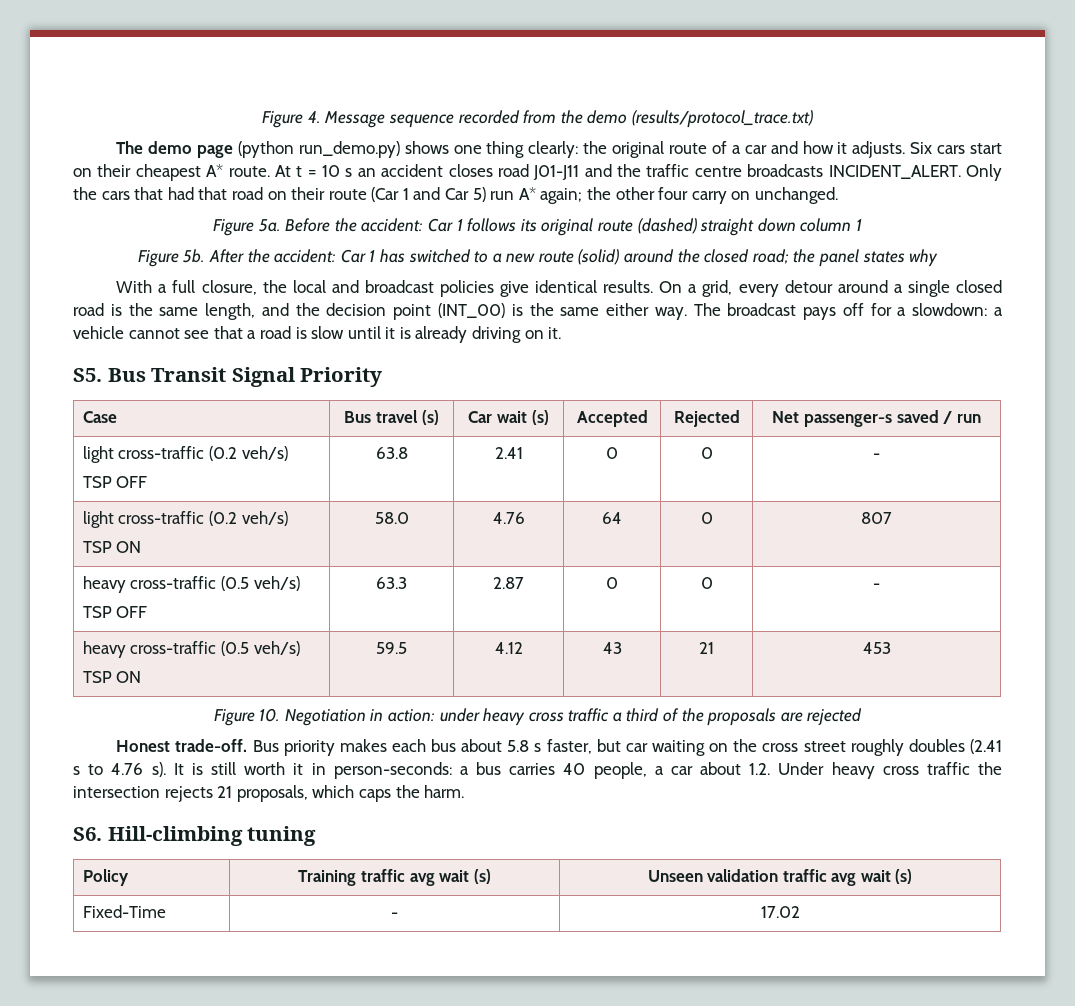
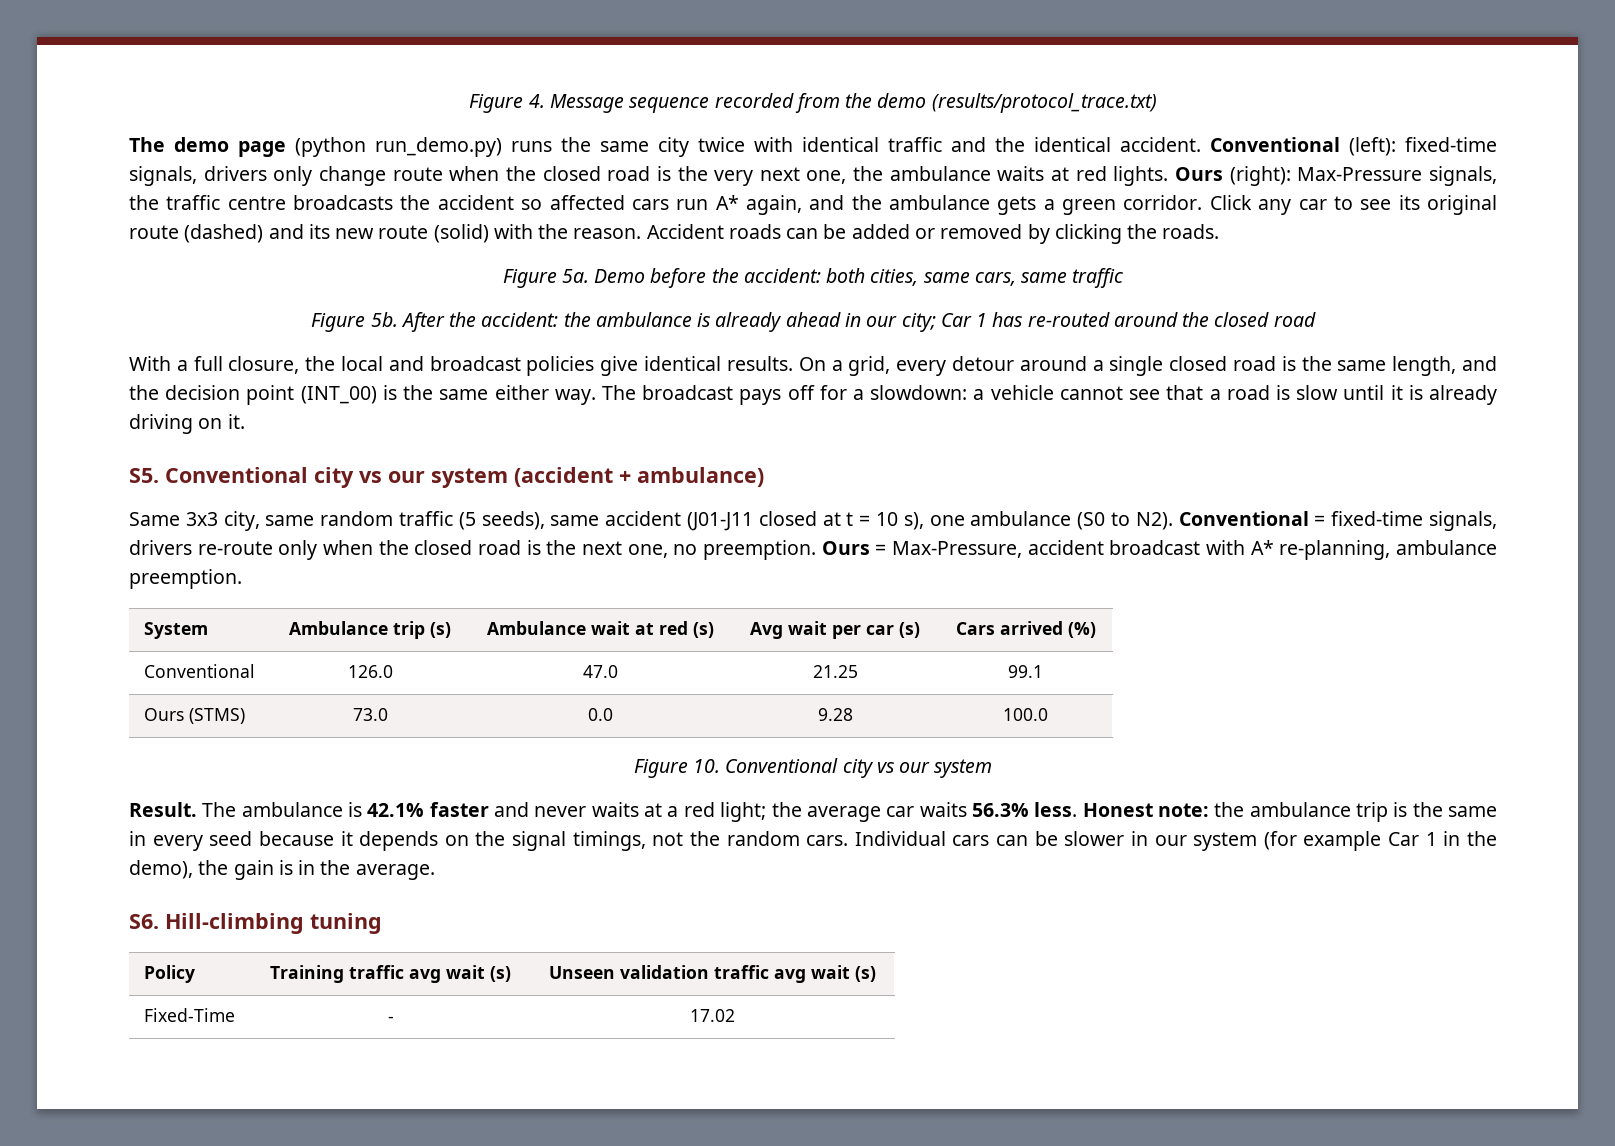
[404,141,1003,158] [73,164,1003,181] [73,187,838,204] [213,218,862,236] shows one thing clearly: the original route of a car and how it adjusts. Six cars start on their cheapest A* route. At t = 10 s an accident closes road J01-J11 and the traffic centre broadcasts INCIDENT_ALERT. Only the cars that had that road on their route (Car 1 and Car 5) run A* again; the other four carry on unchanged. // Figure 5a. Before the accident: Car 1 follows its original route (dashed) straight down column 1 -> [511,137,1497,157] [129,166,1498,186] [129,195,1497,215] [129,224,1220,244] [502,268,1124,288] runs the same city twice with identical traffic and the identical accident. Conventional (left): fixed-time signals, drivers only change route when the closed road is the very next one, the ambulance waits at red lights. Ours (right): Max-Pressure signals, the traffic centre broadcasts the accident so affected cars run A* again, and the ambulance gets a green corridor. Click any car to see its original route (dashed) and its new route (solid) with the reason. Accident roads can be added or removed by clicking the roads. // Figure 5a. Demo before the accident: both cities, same cars, same traffic
[340,249,939,267] Car 1 has switched to a new route (solid) around the closed road; the panel states why -> [563,312,1316,332] the ambulance is already ahead in our city; Car 1 has re-routed around the closed road
[107,367,383,387] [82,411,117,423] [344,410,439,425] [468,410,549,425] [576,410,648,427] [673,410,740,427] [772,410,981,427] [82,446,288,463] [82,476,148,488] [375,447,408,459] [494,447,523,459] [605,447,618,459] [700,447,713,459] [872,453,880,459] [82,511,288,528] [82,541,142,553] [374,512,409,524] [492,512,525,524] [601,512,622,524] [700,512,713,524] [860,512,892,524] [82,576,300,593] [82,606,148,618] [376,577,407,589] [493,577,524,589] [605,577,618,589] [700,577,713,589] [872,583,880,589] [82,641,300,658] [82,671,142,683] [376,642,407,654] [494,642,523,654] [602,642,622,654] [698,642,714,654] [862,642,891,654] [213,708,863,726] [116,739,1002,756] [73,762,1002,779] [73,785,465,802] Bus Transit Signal Priority // Case | Bus travel (s) | Car wait (s) | Accepted | Rejected | Net passenger-s saved / run // light cross-traffic (0.2 veh/s) // TSP OFF | 63.8 | 2.41 | 0 | 0 | - // light cross-traffic (0.2 veh/s) // TSP ON | 58.0 | 4.76 | 64 | 0 | 807 // heavy cross-traffic (0.5 veh/s) // TSP OFF | 63.3 | 2.87 | 0 | 0 | - // heavy cross-traffic (0.5 veh/s) // TSP ON | 59.5 | 4.12 | 43 | 21 | 453 // Figure 10. Negotiation in action: under heavy cross traffic a third of the proposals are rejected // Honest trade-off. Bus priority makes each bus about 5.8 s faster, but car waiting on the cross street roughly doubles (2.41 s to 4.76 s). It is still worth it in person-seconds: a bus carries 40 people, a car about 1.2. Under heavy cross traffic the intersection rejects 21 proposals, which caps the harm. -> [165,467,764,488] [129,511,1497,531] [129,540,1497,560] [129,569,242,589] [144,622,209,639] [289,621,452,639] [486,621,714,638] [750,621,920,639] [955,621,1096,638] [144,664,256,678] [347,665,393,678] [582,665,618,678] [812,665,858,678] [1008,665,1043,678] [144,708,246,724] [352,708,388,721] [587,708,613,721] [817,708,853,721] [1003,708,1048,721] [633,758,993,778] [129,802,1497,822] [129,831,1497,851] [129,860,435,880] Conventional city vs our system (accident + ambulance) // Same 3x3 city, same random traffic (5 seeds), same accident (J01-J11 closed at t = 10 s), one ambulance (S0 to N2). Conventional = fixed-time signals, drivers re-route only when the closed road is the next one, no preemption. Ours = Max-Pressure, accident broadcast with A* re-planning, ambulance preemption. // System | Ambulance trip (s) | Ambulance wait at red (s) | Avg wait per car (s) | Cars arrived (%) // Conventional | 126.0 | 47.0 | 21.25 | 99.1 // Ours (STMS) | 73.0 | 0.0 | 9.28 | 100.0 // Figure 10. Conventional city vs our system // Result. The ambulance is 42.1% faster and never waits at a red light; the average car waits 56.3% less. Honest note: the ambulance trip is the same in every seed because it depends on the signal timings, not the random cars. Individual cars can be slower in our system (for example Car 1 in the demo), the gain is in the average.

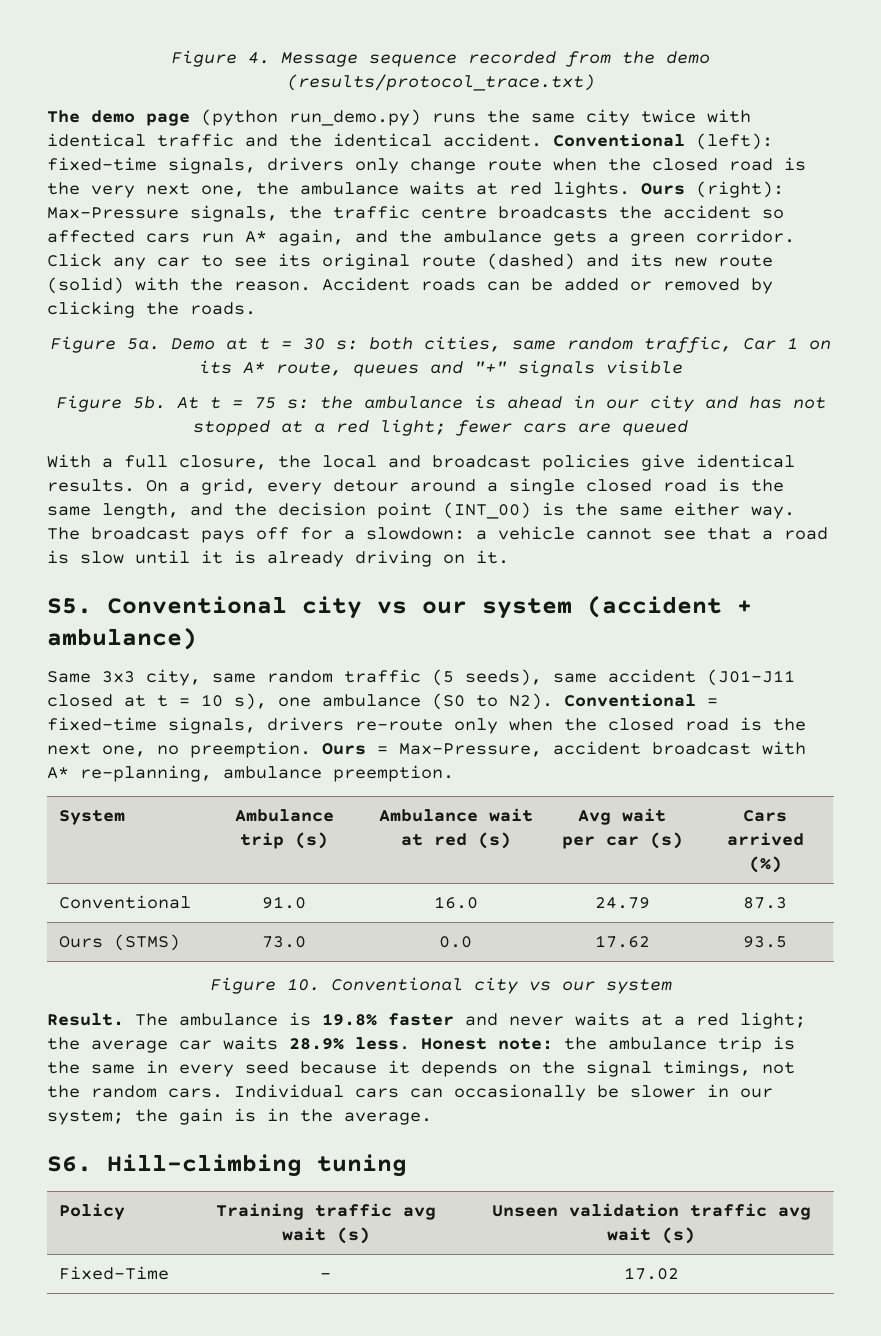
[650,268,1124,288] [311,312,559,332] before the accident: both cities, same cars, same traffic // Figure 5b. After the accident: -> [226,336,831,353] [198,360,683,377] [55,395,309,412] at t = 30 s: both cities, same random traffic, Car 1 on its A* route, queues and "+" signals visible // Figure 5b. At t = 75 s:
[715,312,783,332] already -> (496, 402) none
[901,312,1316,332] city; Car 1 has re-routed around the closed road -> [649,395,826,412] [193,419,688,436] city and has not stopped at a red light; fewer cars are queued
[347,665,393,678] [582,665,618,678] [812,665,858,678] [1008,665,1043,678] 126.0 | 47.0 | 21.25 | 99.1 -> [262,896,306,909] [433,896,478,909] [594,897,650,909] [743,897,787,909] 91.0 | 16.0 | 24.79 | 87.3
[817,708,853,721] [1003,708,1048,721] 9.28 | 100.0 -> [594,935,650,948] [743,936,787,948] 17.62 | 93.5
[367,803,425,817] 42.1% -> [322,1013,377,1026] 19.8%
[971,803,1029,817] 56.3% -> [289,1038,344,1050] 28.9%
(1029, 840) none -> [454,1084,586,1101] occasionally
[1193,831,1497,851] [129,860,193,879] system (for example Car 1 in the demo), -> [47,1110,124,1125] system;

